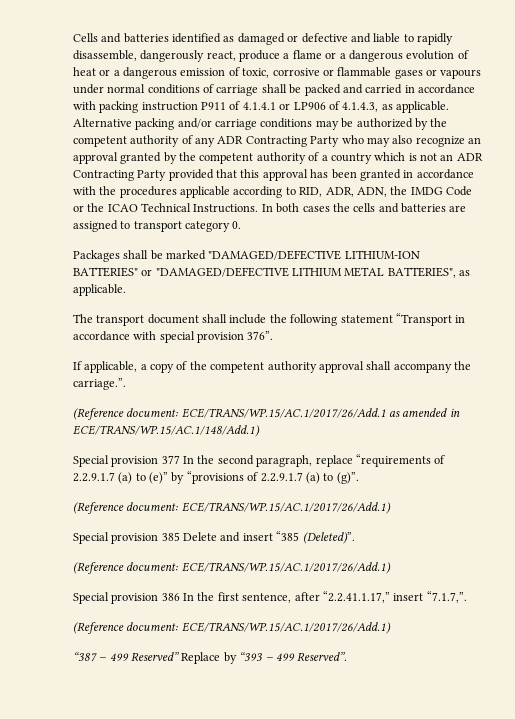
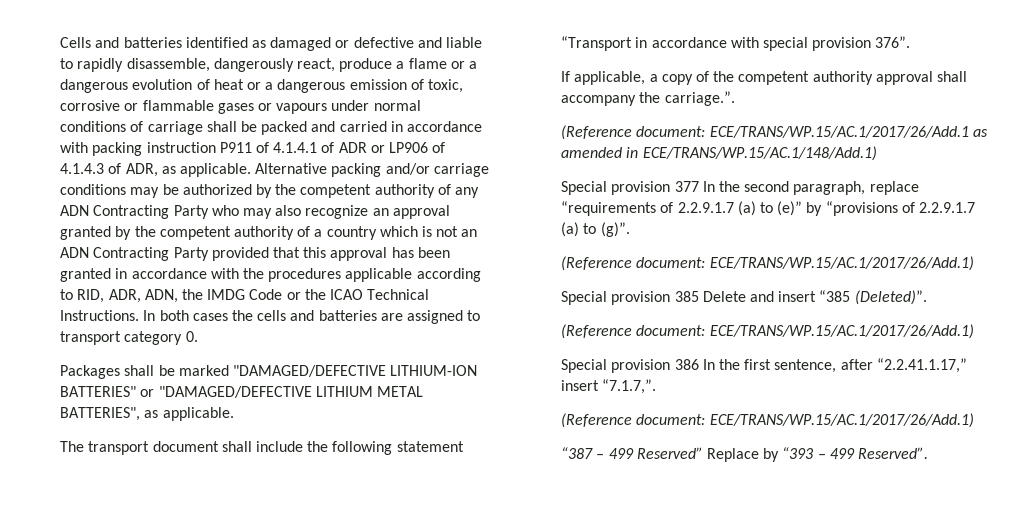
(276, 106) none -> [321,142,367,153] of ADR
[342,102,379,112] 4.1.4.3, -> [60,163,158,177] 4.1.4.3 of ADR,
[217,136,244,144] ADR -> [60,205,90,216] ADN
[456,153,483,161] ADR -> [60,247,90,258] ADN

